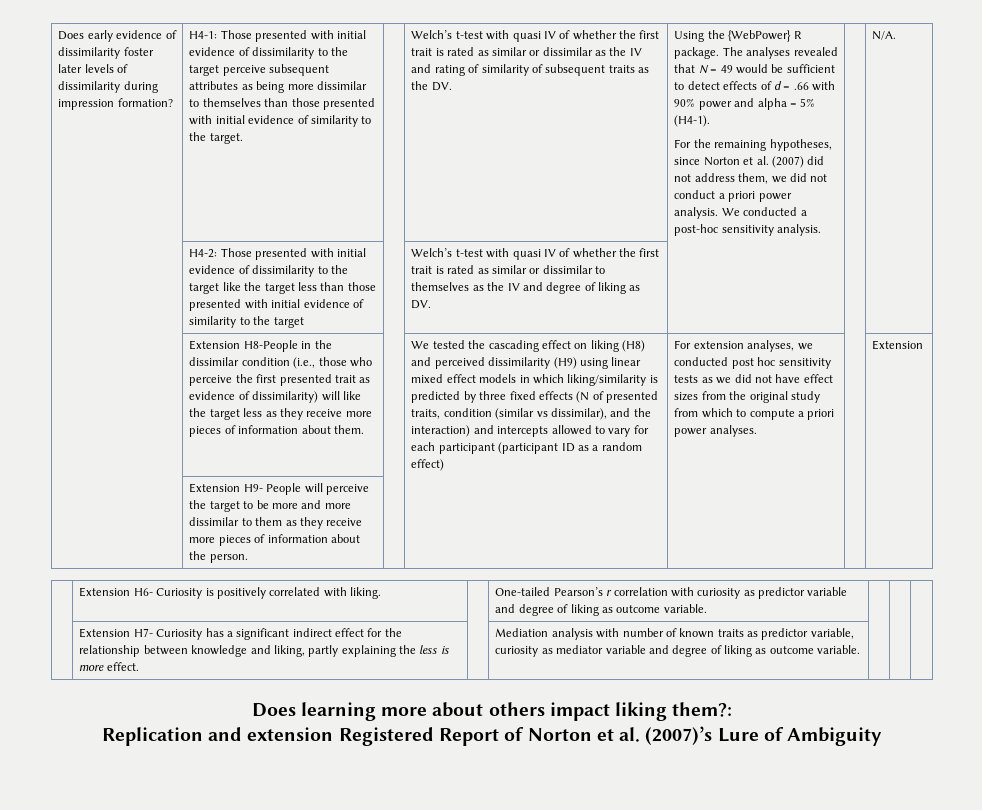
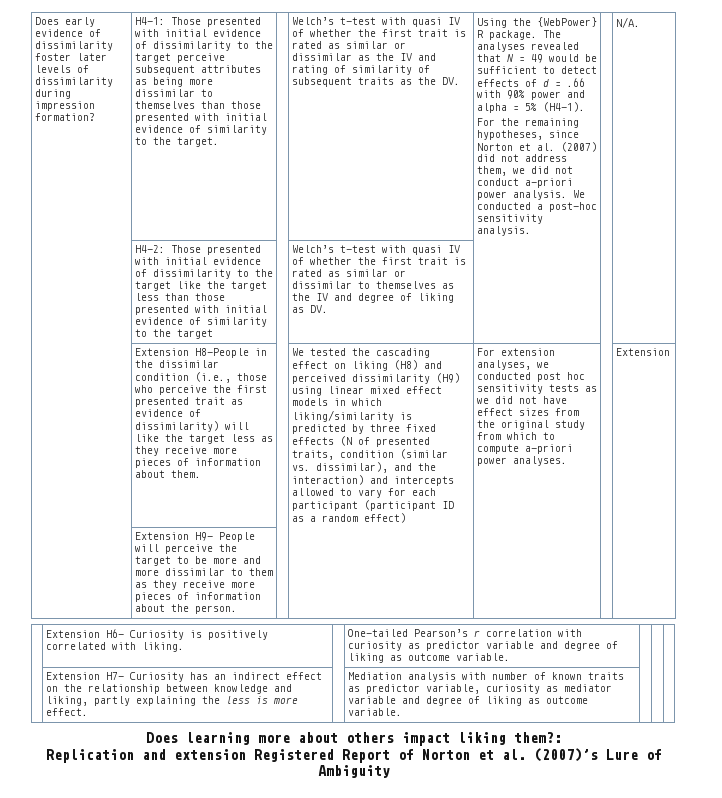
[718,191,756,202] a priori -> [524,178,573,188] a-priori
[536,411,548,417] vs -> [291,465,310,471] vs.
[797,409,835,420] a priori -> [524,444,573,454] a-priori
[226,628,290,640] a significant -> [213,674,226,680] an
[367,628,383,637] for -> [45,686,58,692] on

